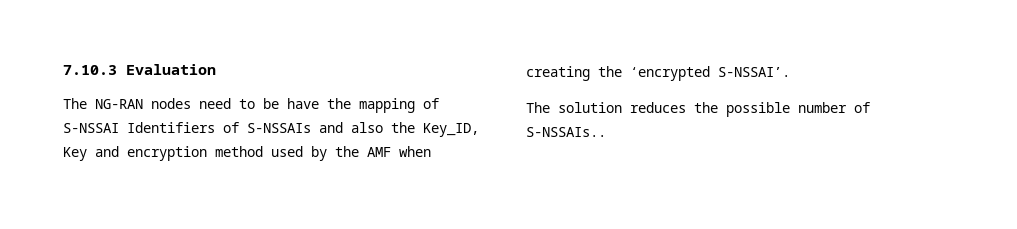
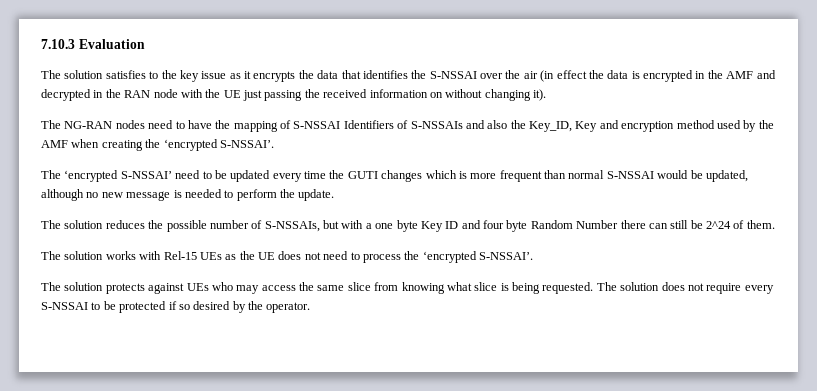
(216, 69) none -> [41,70,776,82] [41,89,546,101] // The solution satisfies to the key issue as it encrypts the data that identifies the S-NSSAI over the air (in effect the data is encrypted in the AMF and decrypted in the RAN node with the UE just passing the received information on without changing it).
[263,98,279,109] be -> (185, 125) none
(790, 72) none -> [41,170,748,182] [41,189,335,201] // The ‘encrypted S-NSSAI’ need to be updated every time the GUTI changes which is more frequent than normal S-NSSAI would be updated, although no new message is needed to perform the update.
[526,127,606,137] S-NSSAIs.. -> [264,220,775,232] [41,251,533,263] [41,282,774,294] [41,301,311,313] S-NSSAIs, but with a one byte Key ID and four byte Random Number there can still be 2^24 of them. // The solution works with Rel-15 UEs as the UE does not need to process the ‘encrypted S-NSSAI’. // The solution protects against UEs who may access the same slice from knowing what slice is being requested. The solution does not require every S-NSSAI to be protected if so desired by the operator.

